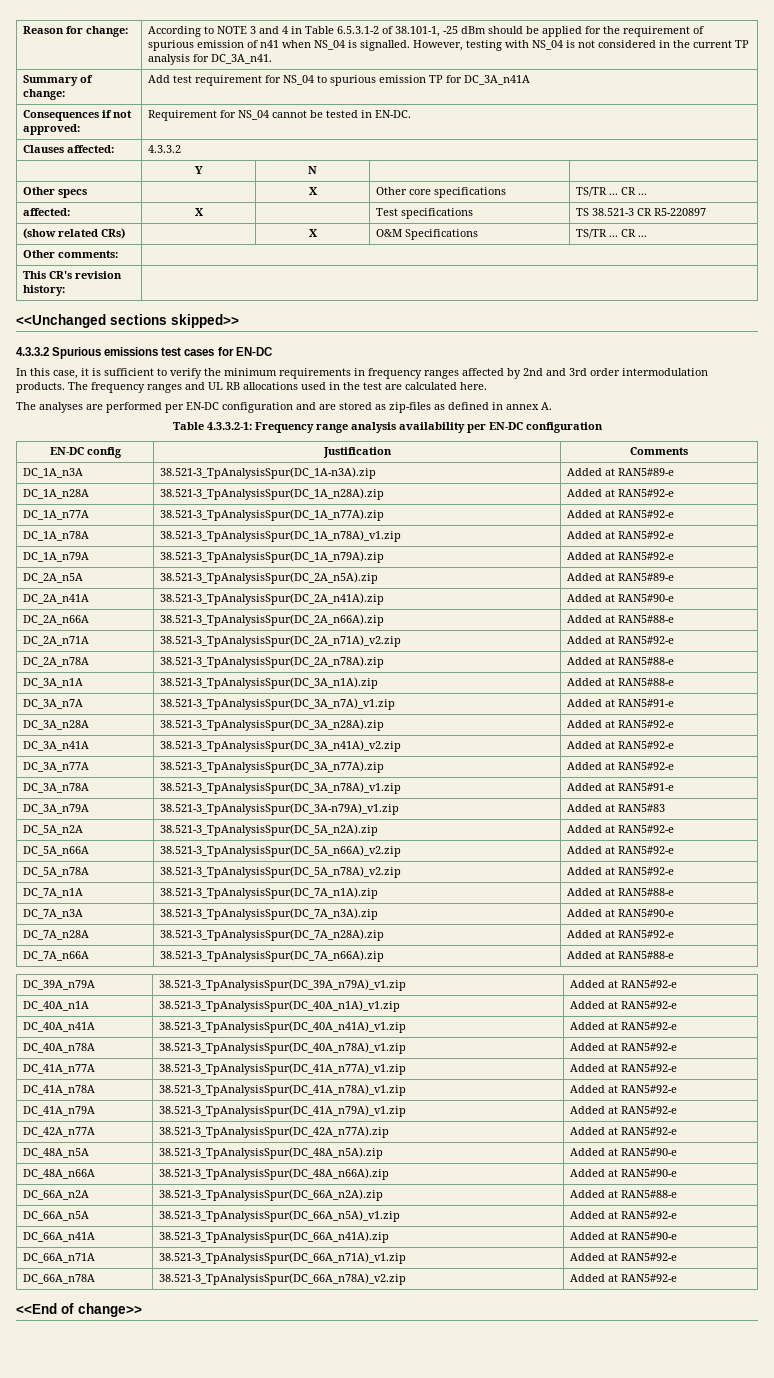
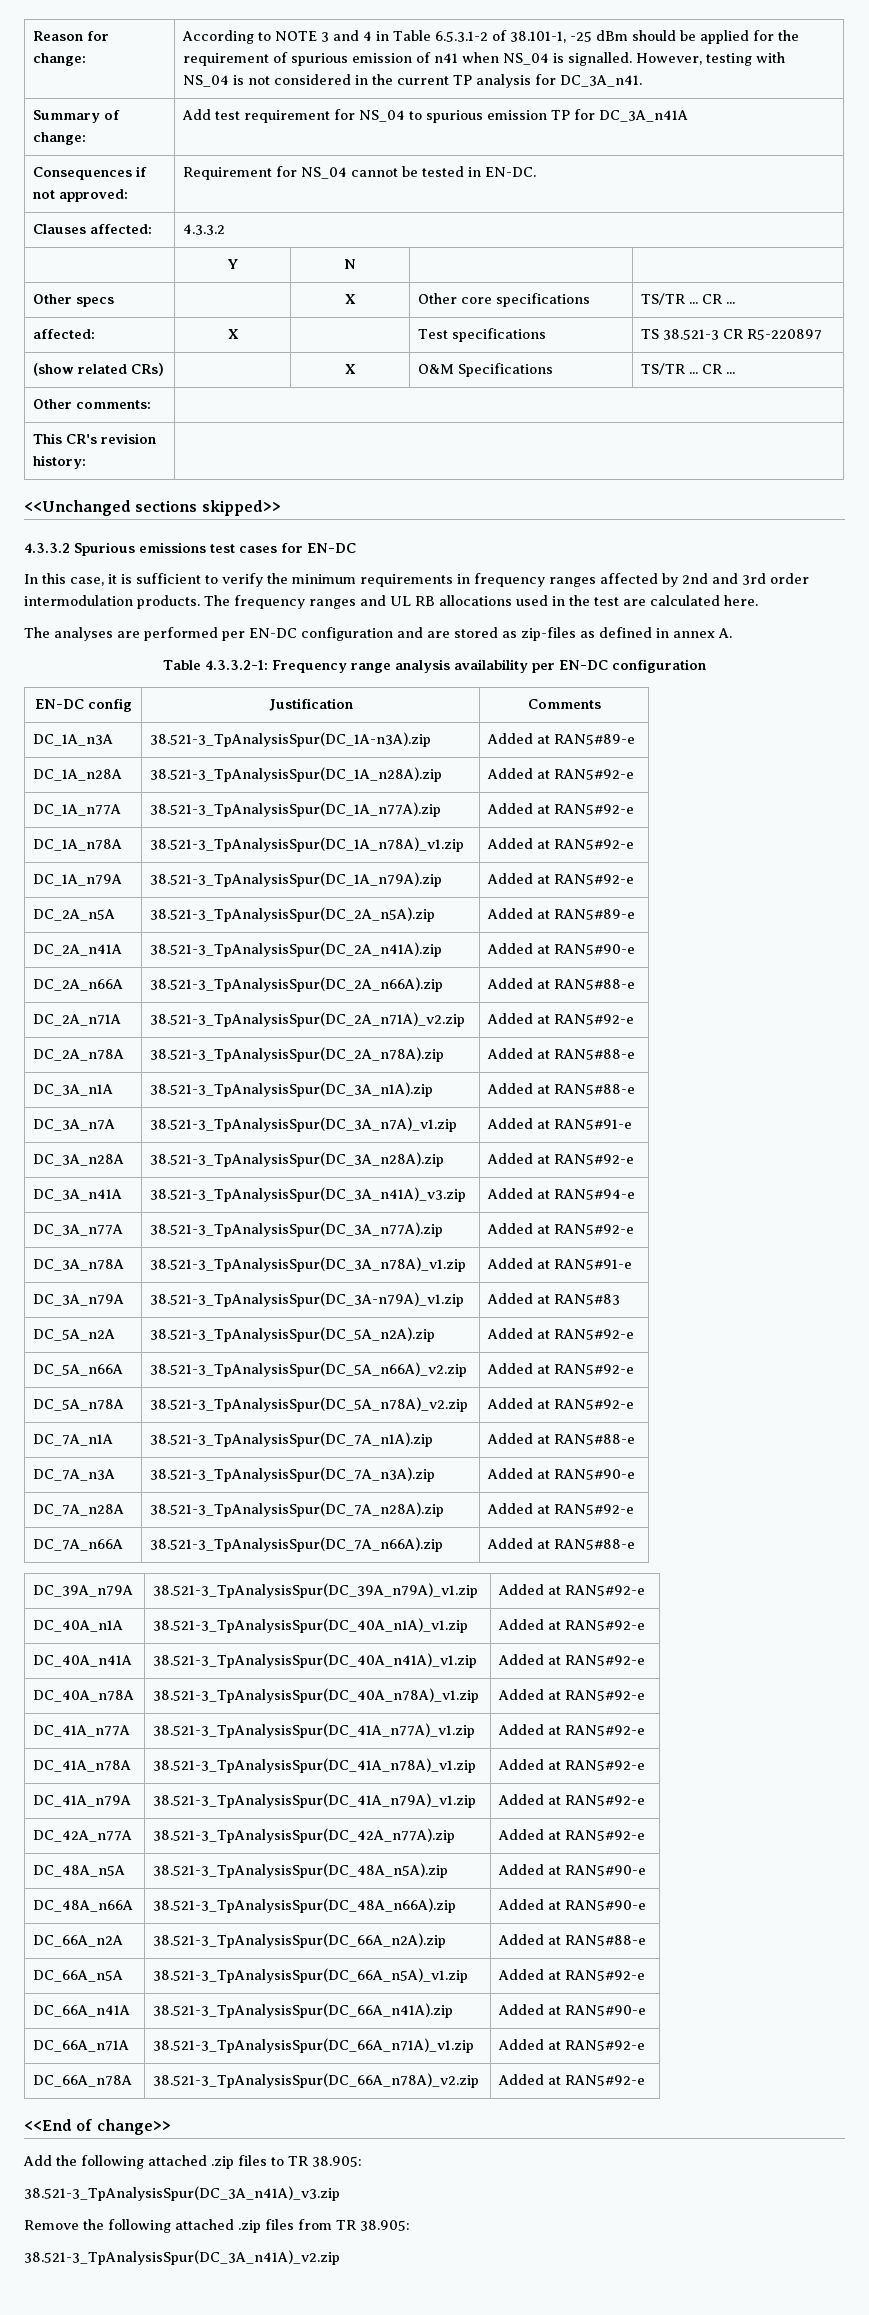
[159,740,401,752] [566,741,674,749] 38.521-3_TpAnalysisSpur(DC_3A_n41A)_v2.zip | Added at RAN5#92-e -> [150,1187,467,1202] [487,1188,636,1200] 38.521-3_TpAnalysisSpur(DC_3A_n41A)_v3.zip | Added at RAN5#94-e
(142, 1310) none -> [23,2155,362,2169] [24,2186,340,2201] [24,2219,410,2233] [24,2250,340,2265] // Add the following attached .zip files to TR 38.905: // 38.521-3_TpAnalysisSpur(DC_3A_n41A)_v3.zip // Remove the following attached .zip files from TR 38.905: // 38.521-3_TpAnalysisSpur(DC_3A_n41A)_v2.zip

